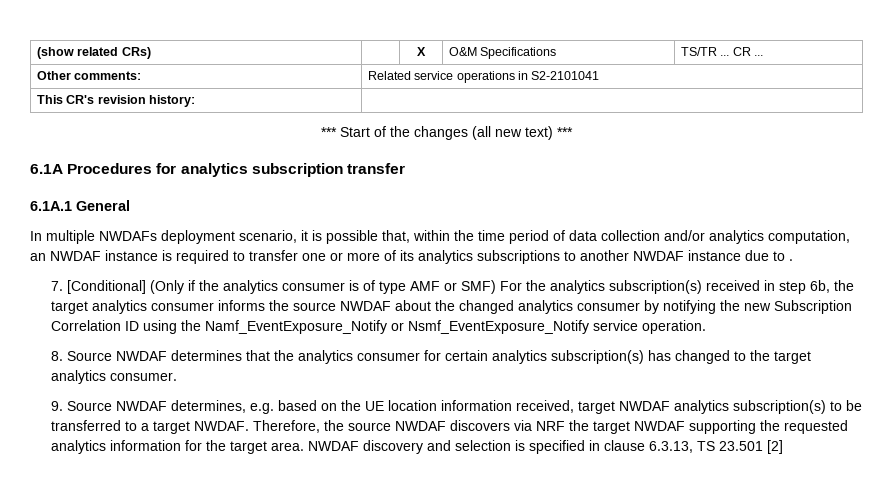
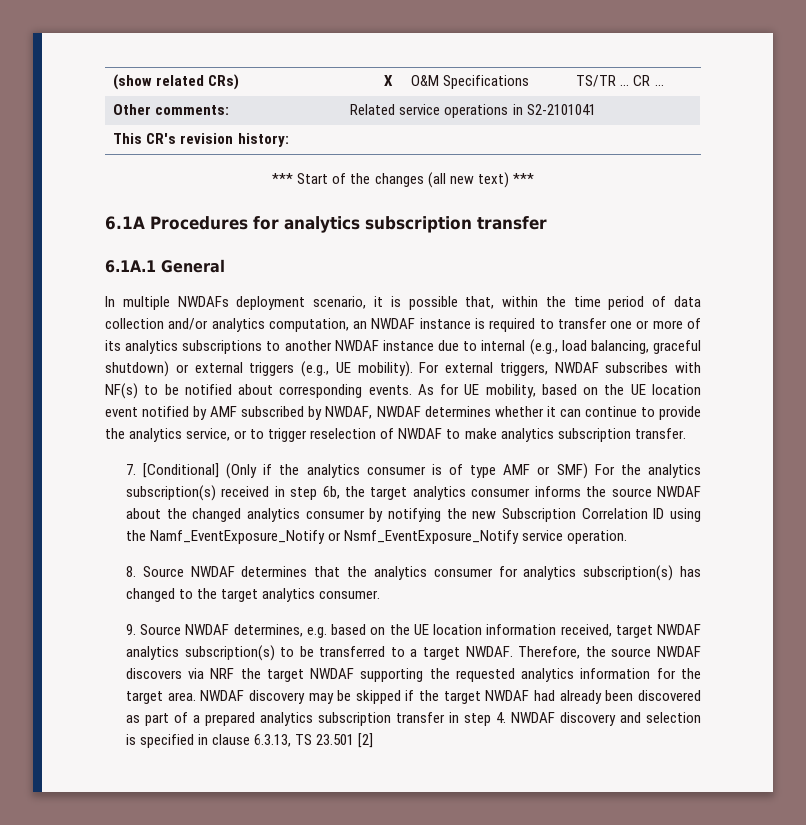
[789,259,793,261] . -> [481,339,701,355] [105,361,701,377] [105,383,701,399] [105,406,701,420] [105,428,686,442] internal (e.g., load balancing, graceful shutdown) or external triggers (e.g., UE mobility). For external triggers, NWDAF subscribes with NF(s) to be notified about corresponding events. As for UE mobility, based on the UE location event notified by AMF subscribed by NWDAF, NWDAF determines whether it can continue to provide the analytics service, or to trigger reselection of NWDAF to make analytics subscription transfer.
[444,350,488,361] certain -> (518, 571) none
(423, 447) none -> [308,690,701,704] [125,712,616,726] may be skipped if the target NWDAF had already been discovered as part of a prepared analytics subscription transfer in step 4. NWDAF discovery

